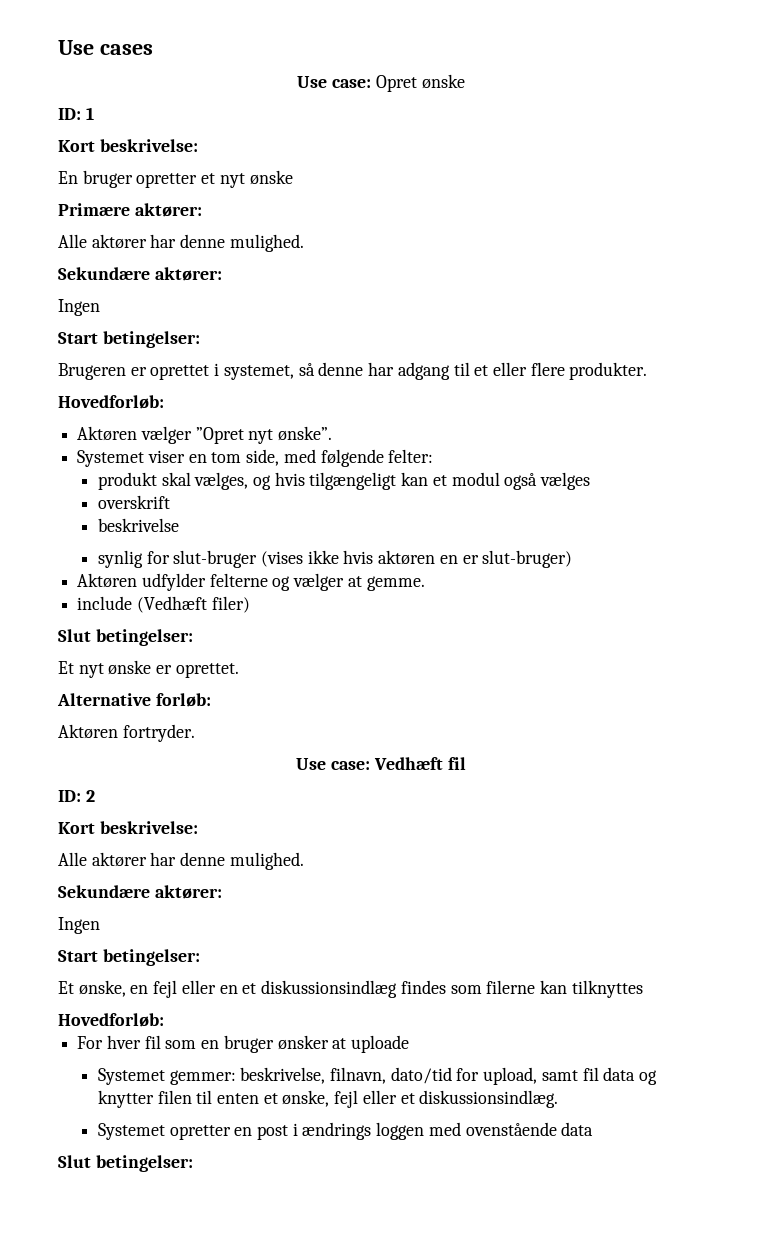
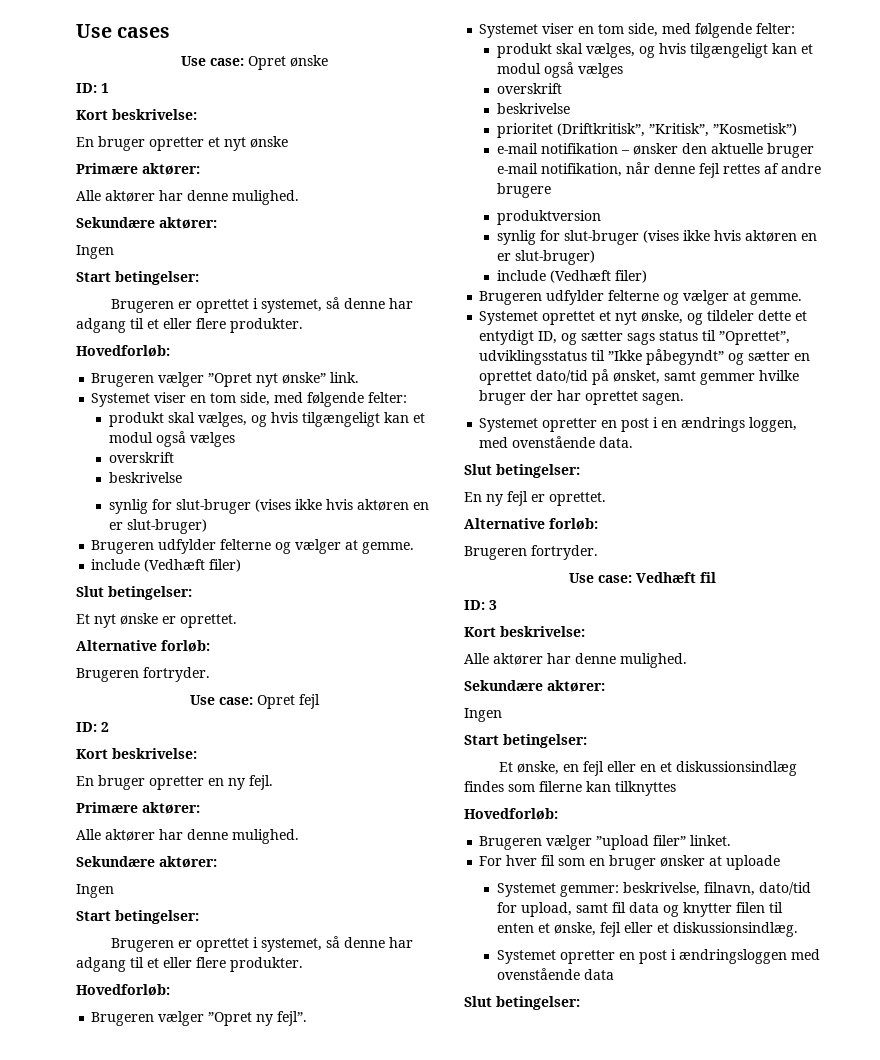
[77,426,138,441] Aktøren -> [91,373,155,387] Brugeren
[278,426,333,441] ønske”. -> [282,372,360,384] ønske” link.
[77,573,138,588] Aktøren -> [91,540,155,554] Brugeren
[58,724,118,739] Aktøren -> [76,667,210,682] [190,694,320,709] [76,722,109,732] [76,748,197,759] [76,775,273,790] [76,802,200,814] [76,829,299,844] [76,856,217,868] [76,884,114,898] [76,910,199,924] [111,936,414,952] [76,957,303,972] [76,984,170,996] [91,1011,308,1026] [479,23,796,38] [496,43,813,58] [496,62,623,78] [496,83,562,94] [496,103,570,114] [496,123,797,138] [496,143,814,158] [496,162,821,178] [496,183,551,198] [496,210,601,225] [496,230,817,245] [496,250,595,265] [496,270,647,283] [479,290,803,305] [479,310,808,325] [479,330,791,345] [479,349,811,365] [479,369,800,385] [479,390,685,405] [479,417,798,432] [479,436,634,448] [464,464,580,478] [464,491,606,506] [464,518,598,530] [464,546,527,560] Brugeren fortryder. // Use case: Opret fejl // ID: 2 // Kort beskrivelse: // En bruger opretter en ny fejl. // Primære aktører: // Alle aktører har denne mulighed. // Sekundære aktører: // Ingen // Start betingelser: // Brugeren er oprettet i systemet, så denne har adgang til et eller flere produkter. // Hovedforløb: // Brugeren vælger ”Opret ny fejl”. // Systemet viser en tom side, med følgende felter: // produkt skal vælges, og hvis tilgængeligt kan et modul også vælges // overskrift // beskrivelse // prioritet (Driftkritisk”, ”Kritisk”, ”Kosmetisk”) // e-mail notifikation – ønsker den aktuelle bruger e-mail notifikation, når denne fejl rettes af andre brugere // produktversion // synlig for slut-bruger (vises ikke hvis aktøren en er slut-bruger) // include (Vedhæft filer) // Brugeren udfylder felterne og vælger at gemme. // Systemet oprettet et nyt ønske, og tildeler dette et entydigt ID, og sætter sags status til ”Oprettet”, udviklingsstatus til ”Ikke påbegyndt” og sætter en oprettet dato/tid på ønsket, samt gemmer hvilke bruger der har oprettet sagen. // Systemet opretter en post i en ændrings loggen, med ovenstående data. // Slut betingelser: // En ny fejl er oprettet. // Alternative forløb: // Brugeren
[85,790,95,802] 2 -> [489,600,497,610] 3
(164, 1020) none -> [479,835,732,850] // Brugeren vælger ”upload filer” linket.
[302,1122,425,1140] ændrings loggen -> [678,949,787,964] ændringsloggen

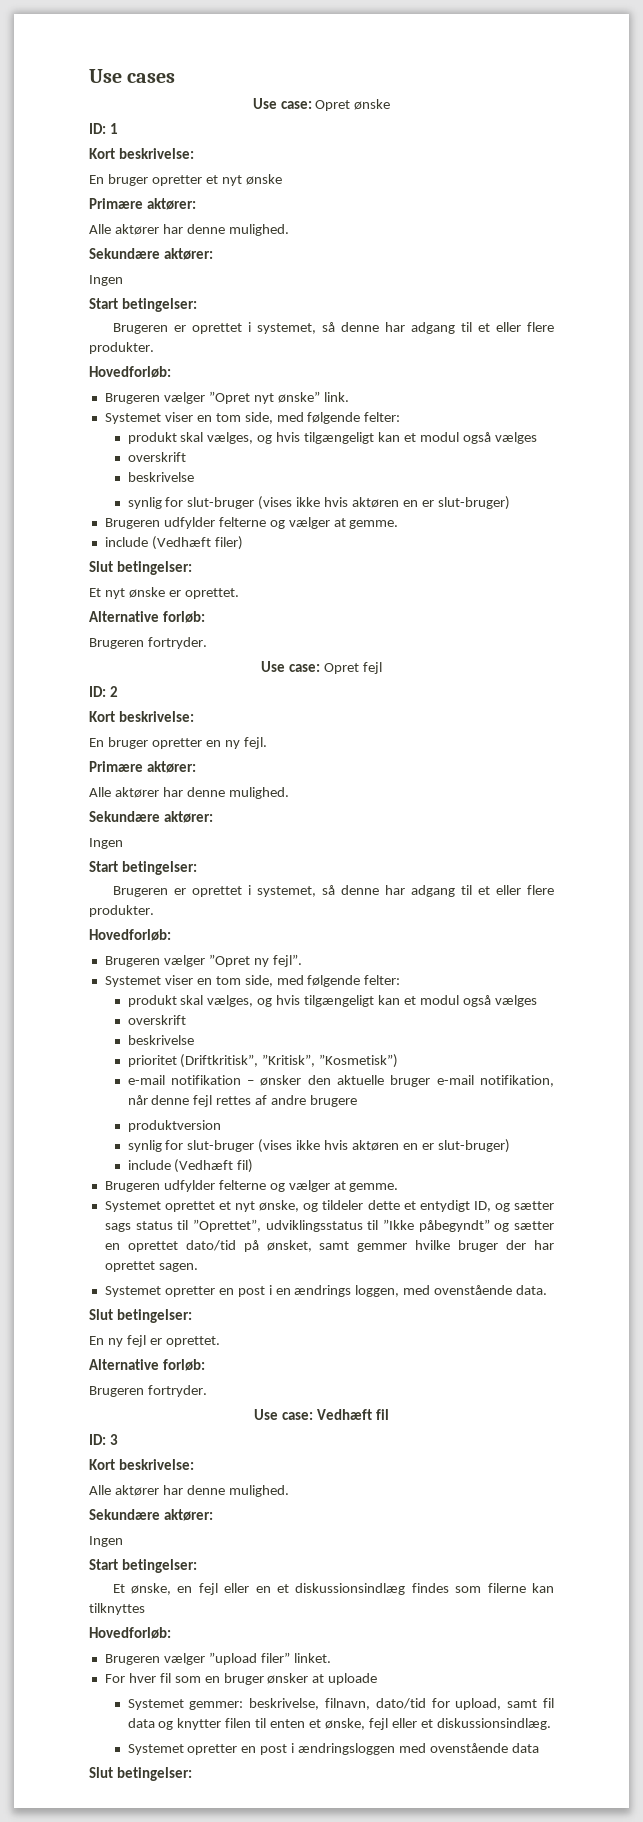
[614,270,647,283] filer) -> [237,1159,254,1173] fil)

